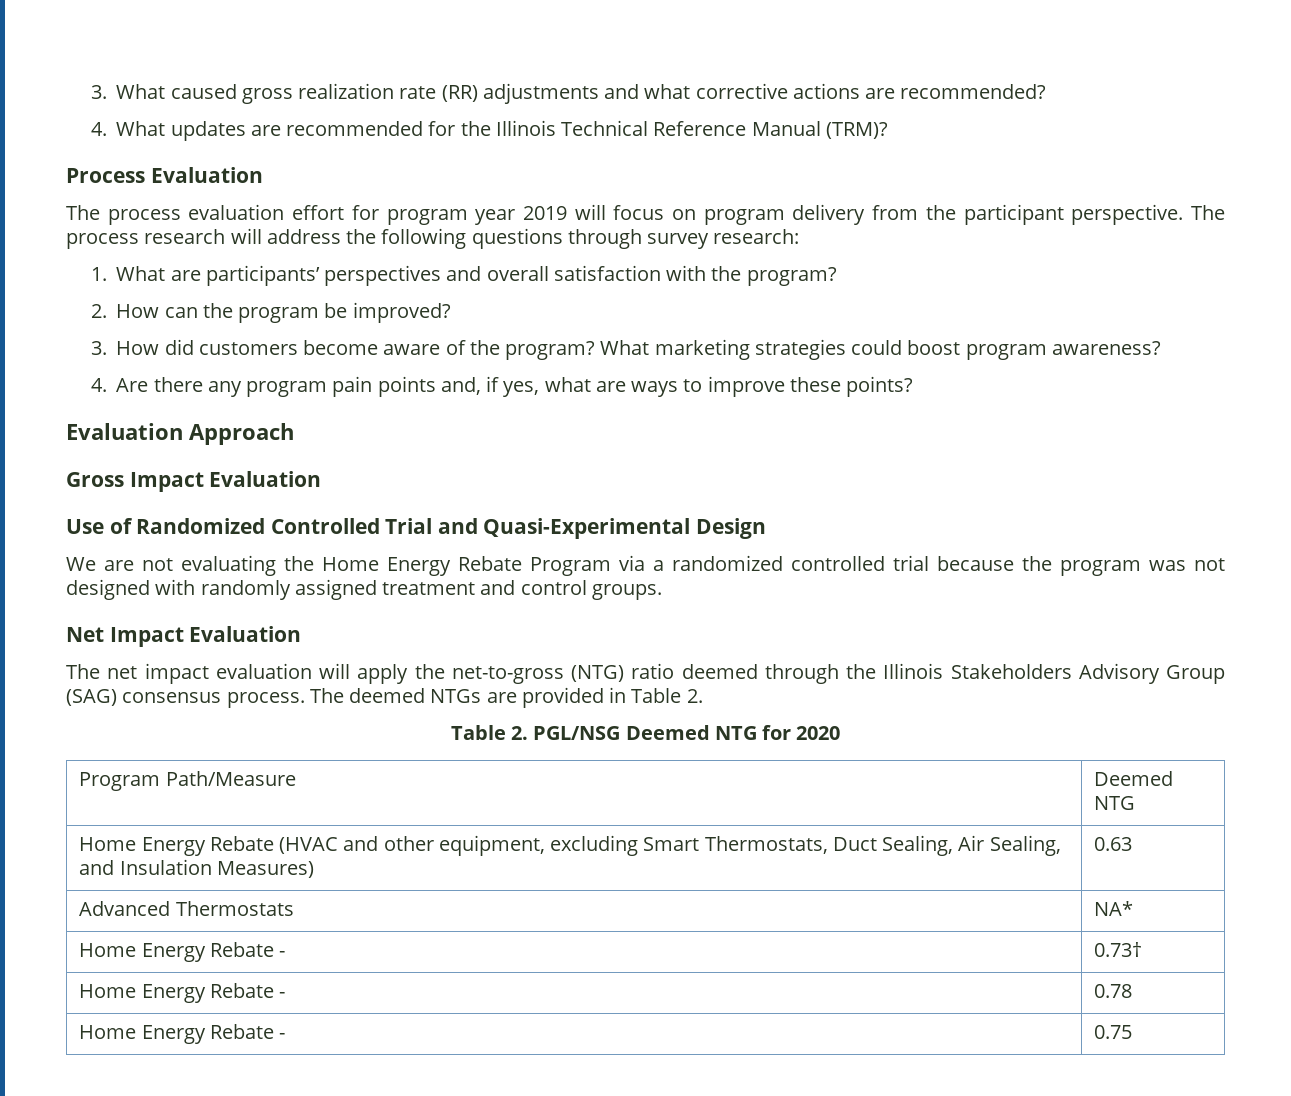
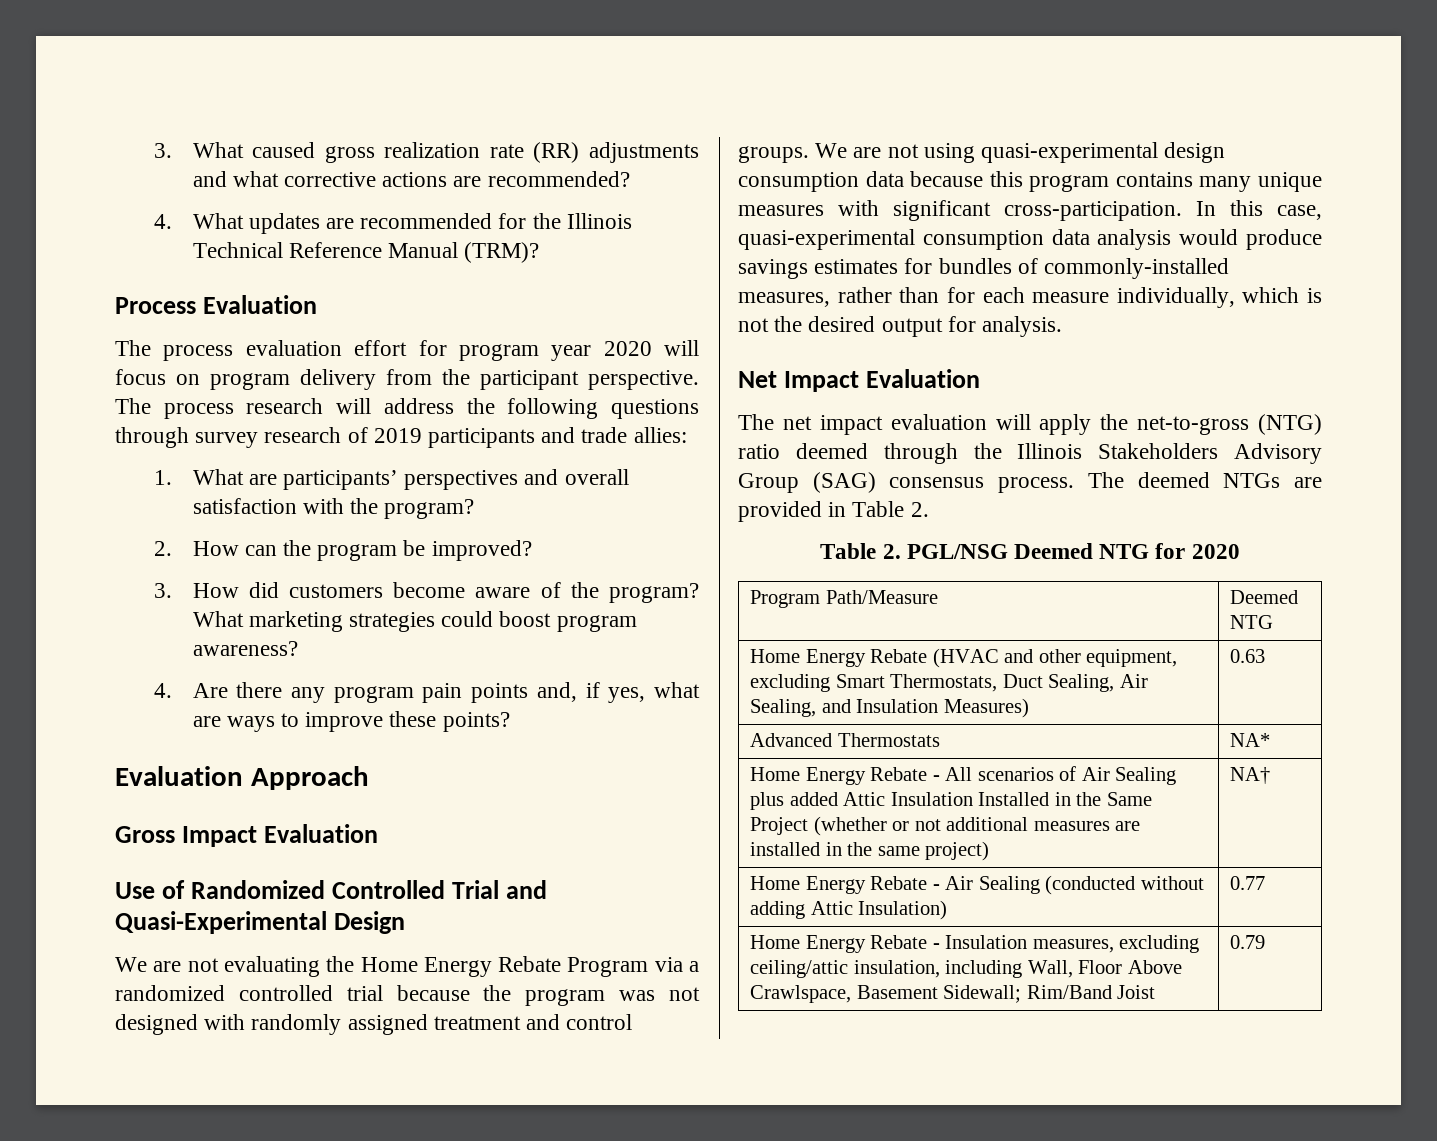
[522,206,567,220] 2019 -> [603,341,652,356] 2020
[713,229,800,244] research: -> [264,427,687,448] research of 2019 participants and trade allies:
(662, 592) none -> [815,142,1226,163] [738,171,1322,192] [738,200,1322,221] [738,229,1322,250] [738,258,1230,279] [738,287,1322,308] [738,316,1063,337] We are not using quasi-experimental design consumption data because this program contains many unique measures with significant cross-participation. In this case, quasi-experimental consumption data analysis would produce savings estimates for bundles of commonly-installed measures, rather than for each measure individually, which is not the desired output for analysis.
[1094,942,1143,957] [79,983,286,1003] [1094,984,1133,998] [79,1024,286,1044] [1094,1025,1133,1039] | 0.73† // Home Energy Rebate - | 0.78 // Home Energy Rebate - | 0.75 -> [945,766,1177,785] [750,792,1152,810] [750,816,1141,836] [750,841,990,861] [1230,767,1271,784] [750,875,1204,895] [750,900,948,920] [1230,876,1266,890] [750,935,1200,953] [750,960,1182,978] [750,985,1156,1003] [1230,935,1266,949] All scenarios of Air Sealing plus added Attic Insulation Installed in the Same Project (whether or not additional measures are installed in the same project) | NA† // Home Energy Rebate - Air Sealing (conducted without adding Attic Insulation) | 0.77 // Home Energy Rebate - Insulation measures, excluding ceiling/attic insulation, including Wall, Floor Above Crawlspace, Basement Sidewall; Rim/Band Joist | 0.79

